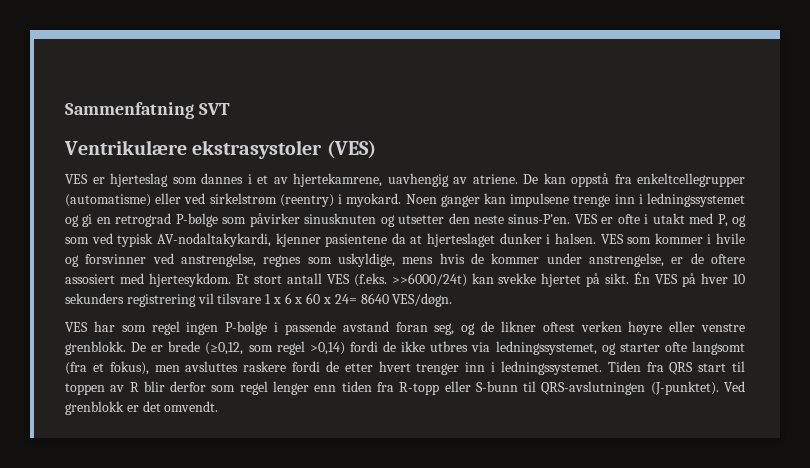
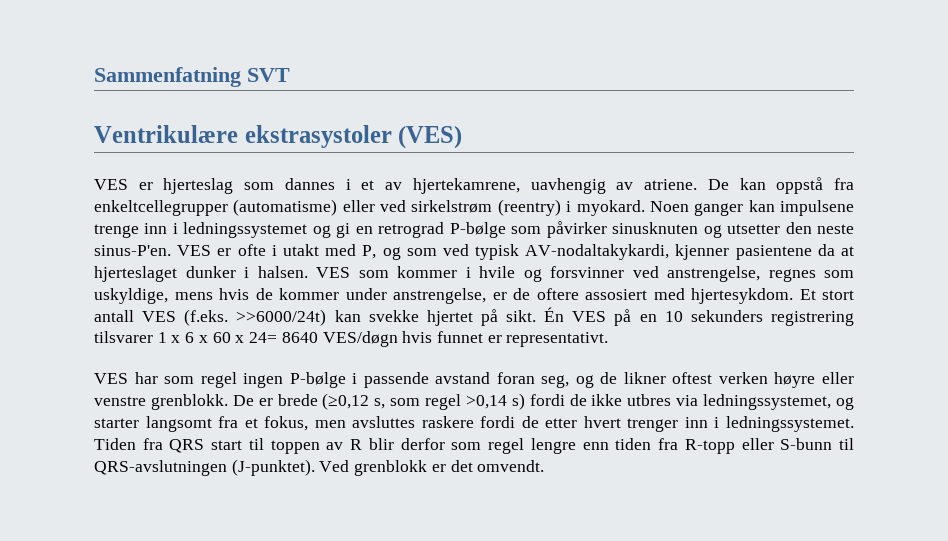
[701,273,729,284] hver -> [639,314,657,322] en
[197,293,262,304] vil tilsvare -> [94,331,153,343] tilsvarer
[392,293,453,307] VES/døgn. -> [322,331,609,347] VES/døgn hvis funnet er representativt.
[205,341,345,355] (≥0,12, som regel >0,14) -> [322,393,525,410] (≥0,12 s, som regel >0,14 s)
[664,341,746,355] [65,361,149,375] ofte langsomt (fra et fokus), -> [145,416,309,432] langsomt fra et fokus,
[273,381,310,395] lenger -> [530,438,576,454] lengre

